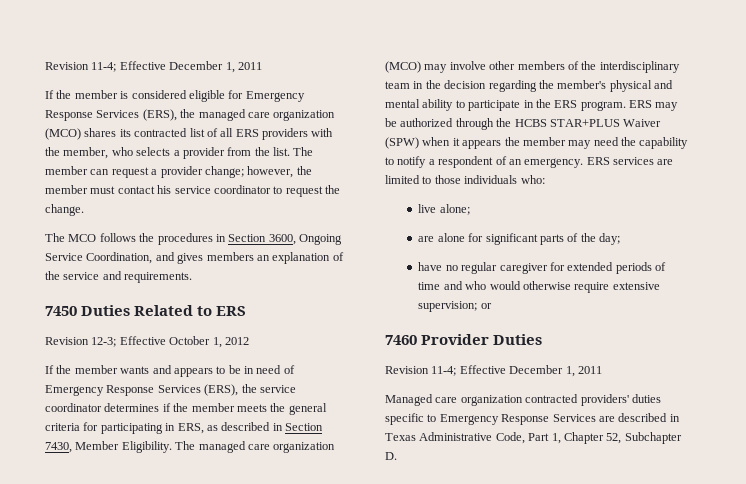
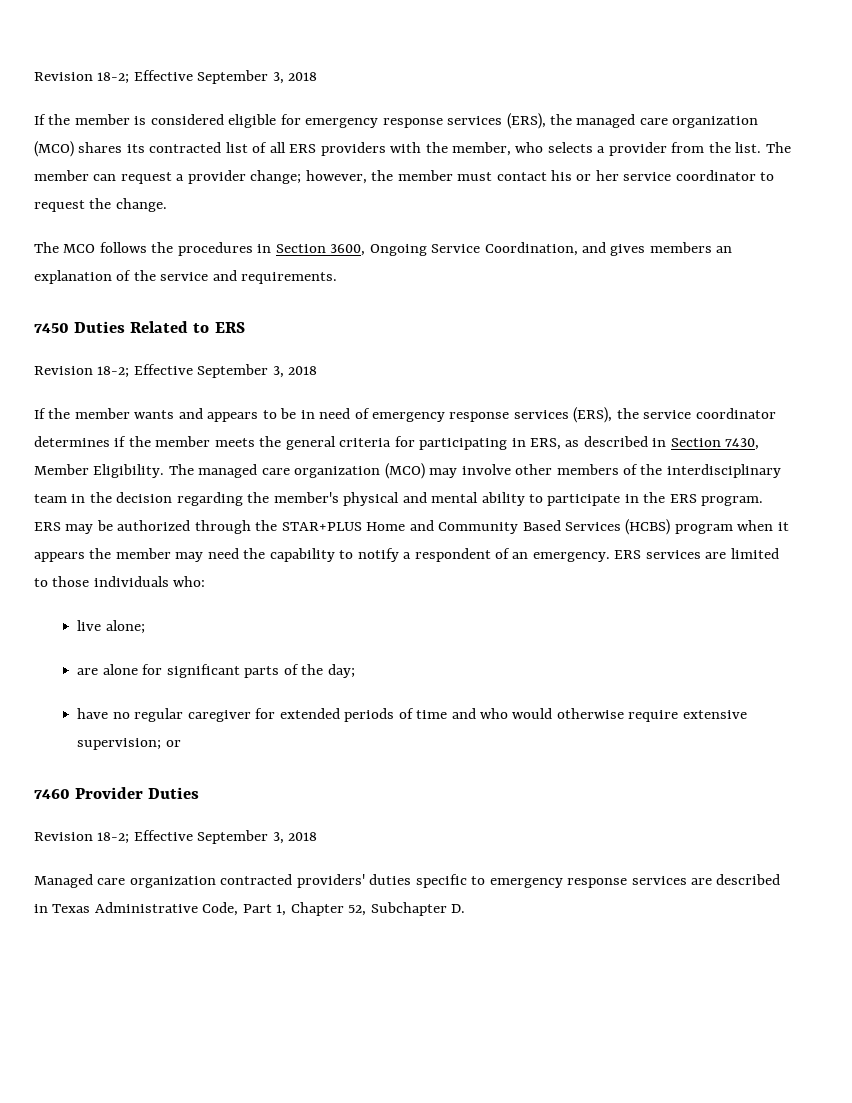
[45,61,262,73] Revision 11-4; Effective December 1, 2011 -> [34,70,318,84] Revision 18-2; Effective September 3, 2018
[245,91,305,102] [45,110,140,121] Emergency Response Services -> [305,116,503,128] emergency response services
(172, 189) none -> [576,170,619,181] or her
[91,336,249,348] 12-3; Effective October 1, 2012 -> [97,364,318,378] 18-2; Effective September 3, 2018
[45,385,201,396] Emergency Response Services -> [372,410,569,422] emergency response services
[514,119,662,127] [385,137,419,149] HCBS STAR+PLUS Waiver (SPW) -> [281,519,733,535] STAR+PLUS Home and Community Based Services (HCBS) program
[431,365,602,377] 11-4; Effective December 1, 2011 -> [97,830,318,844] 18-2; Effective September 3, 2018
[439,414,596,425] Emergency Response Services -> [489,876,687,888] emergency response services

